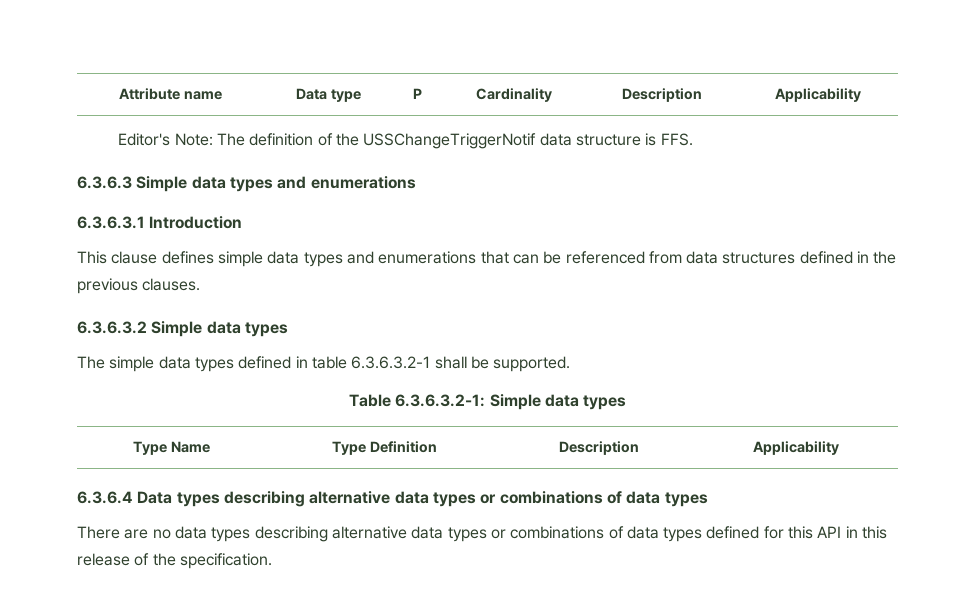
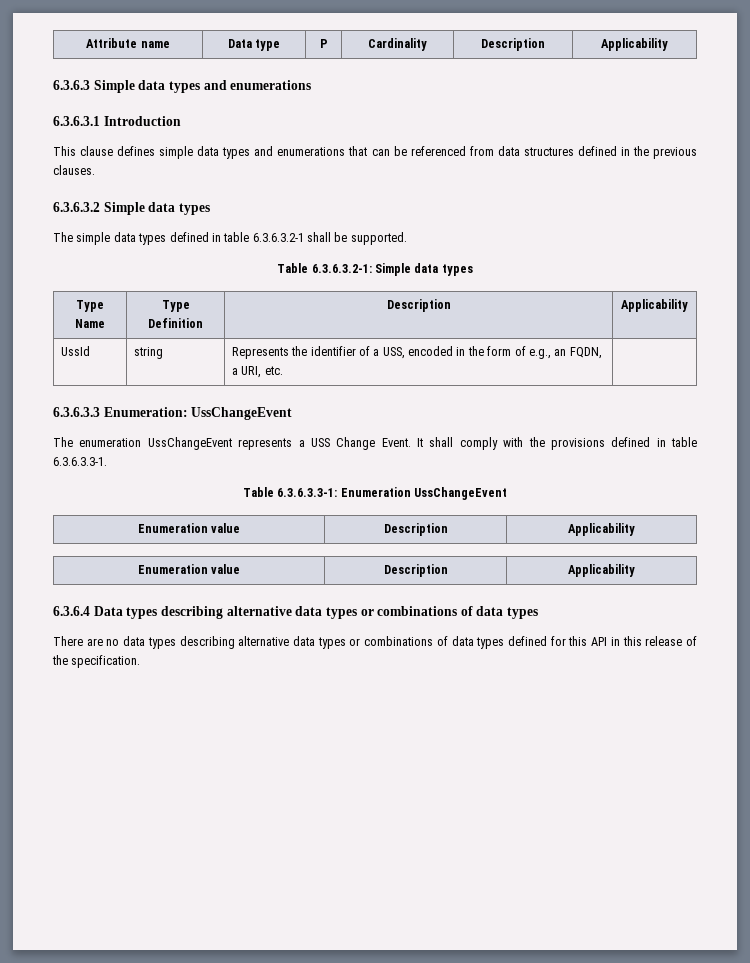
[118,133,693,149] // Editor's Note: The definition of the USSChangeTriggerNotif data structure is FFS. -> (668, 44) none
(840, 448) none -> [60,346,90,356] [133,347,163,359] [231,346,602,359] [231,366,283,378] [53,407,293,420] [53,437,697,450] [53,457,107,466] [242,487,508,500] [137,523,241,533] [383,523,448,536] [568,523,635,536] [137,564,241,574] [383,564,448,577] [568,564,635,577] // UssId | string | Represents the identifier of a USS, encoded in the form of e.g., an FQDN, a URI, etc. | // 6.3.6.3.3 Enumeration: UssChangeEvent // The enumeration UssChangeEvent represents a USS Change Event. It shall comply with the provisions defined in table 6.3.6.3.3-1. // Table 6.3.6.3.3-1: Enumeration UssChangeEvent // Enumeration value | Description | Applicability // Enumeration value | Description | Applicability

